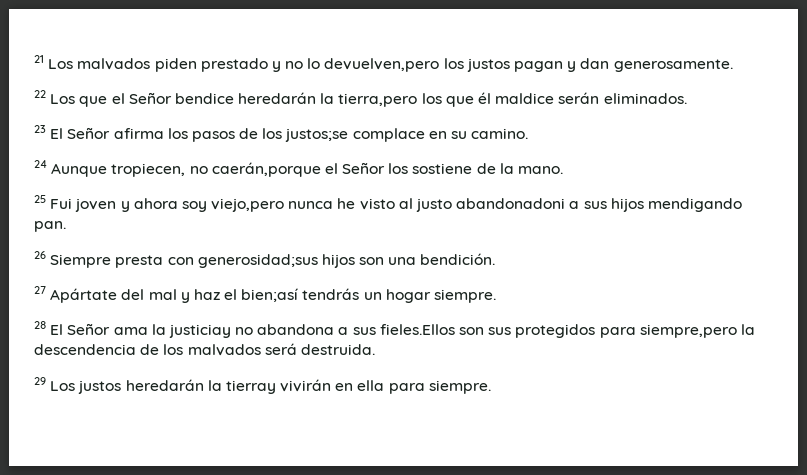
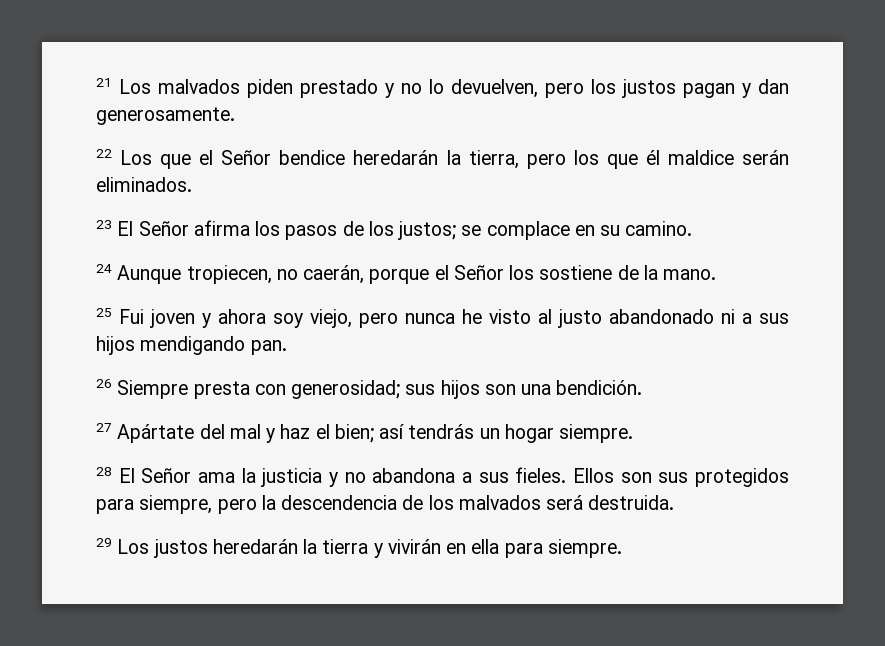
[324,58,440,72] devuelven,pero -> [451,79,584,98] devuelven, pero
[338,93,418,107] tierra,pero -> [468,150,566,169] tierra, pero
[285,128,349,142] justos;se -> [398,221,482,240] justos; se
[211,162,321,177] caerán,porque -> [303,265,430,284] caerán, porque
[211,198,285,212] viejo,pero -> [310,309,398,328] viejo, pero
[456,198,566,209] abandonadoni -> [609,309,735,324] abandonado ni
[197,254,318,268] generosidad;sus -> [291,380,436,399] generosidad; sus
[241,288,299,302] bien;así -> [334,424,405,443] bien; así
[168,324,231,338] justiciay -> [261,468,338,487] justicia y
[379,324,455,335] fieles.Ellos -> [515,467,614,483] fieles. Ellos
[639,324,737,338] siempre,pero -> [139,495,257,514] siempre, pero
[225,380,276,394] tierray -> [322,539,383,558] tierra y

